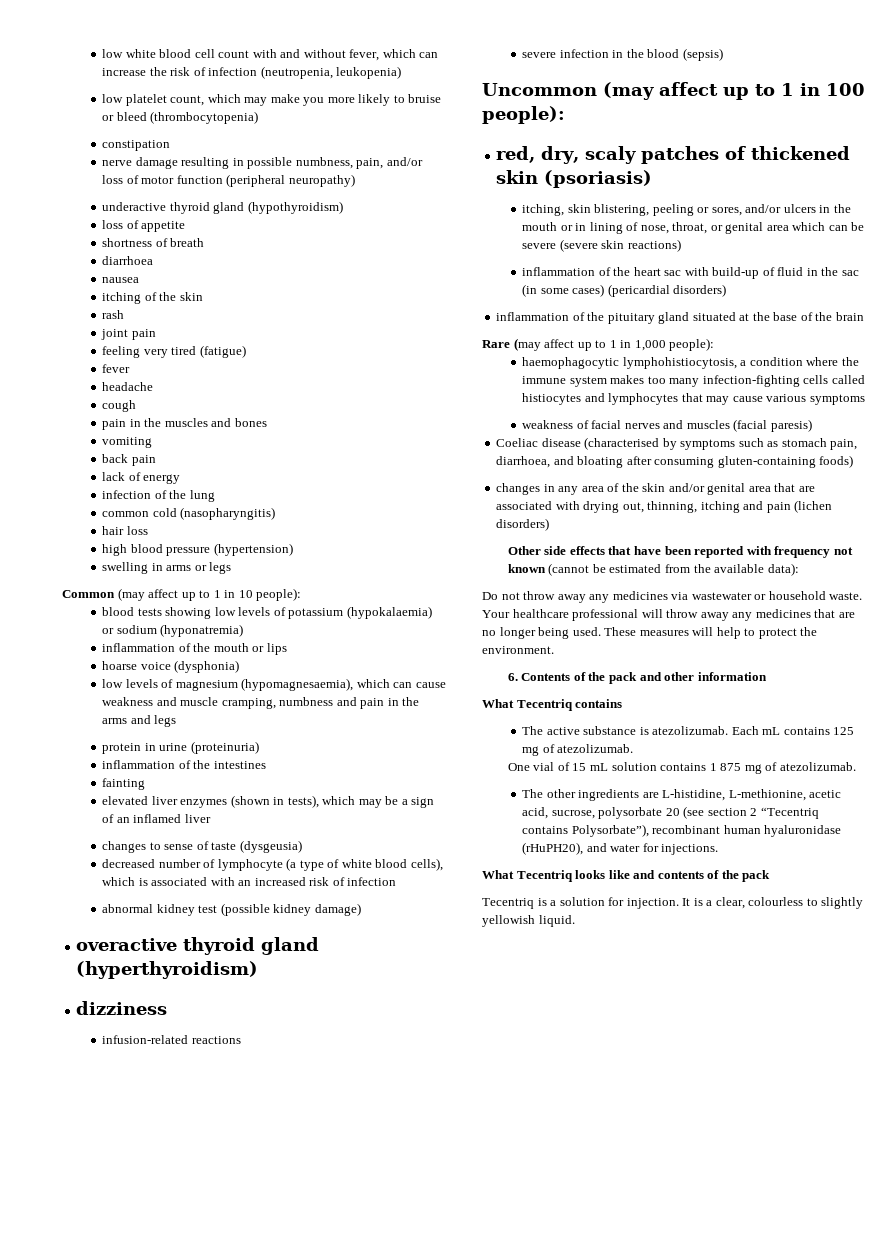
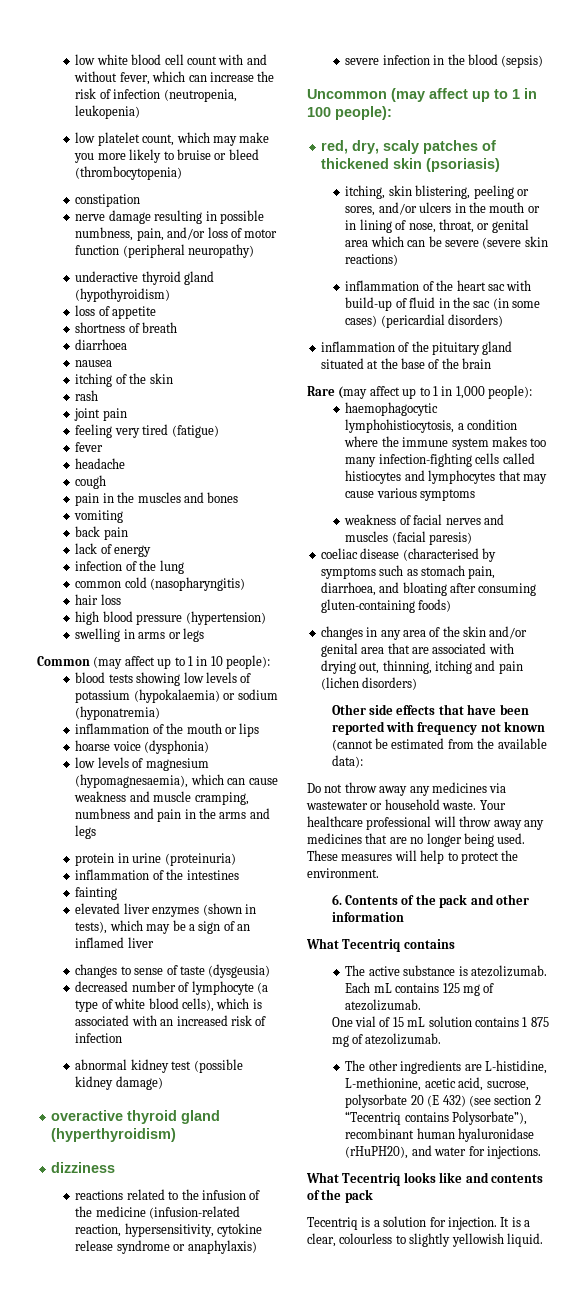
[102,1035,189,1044] infusion-related -> (115, 1167) none
(241, 1040) none -> [126,1189,261,1200] [75,1206,241,1219] [75,1223,263,1237] [75,1240,257,1254] related to the infusion of the medicine (infusion-related reaction, hypersensitivity, cytokine release syndrome or anaphylaxis)
[496,438,539,447] Coeliac -> [320,548,358,559] coeliac
(680, 812) none -> [427,1095,466,1107] (E 432)

